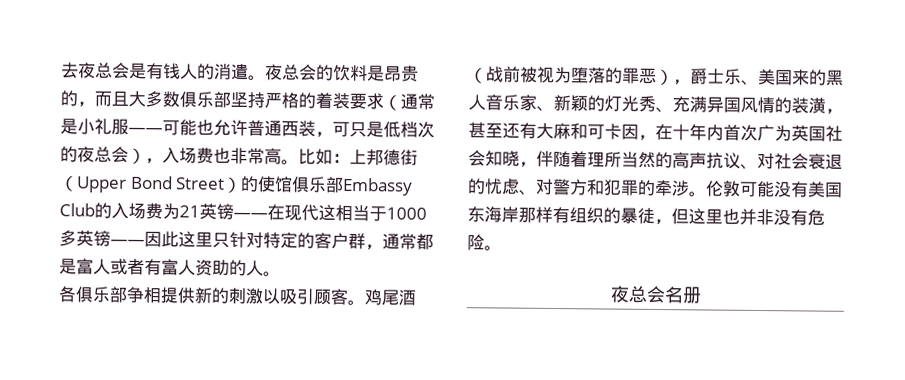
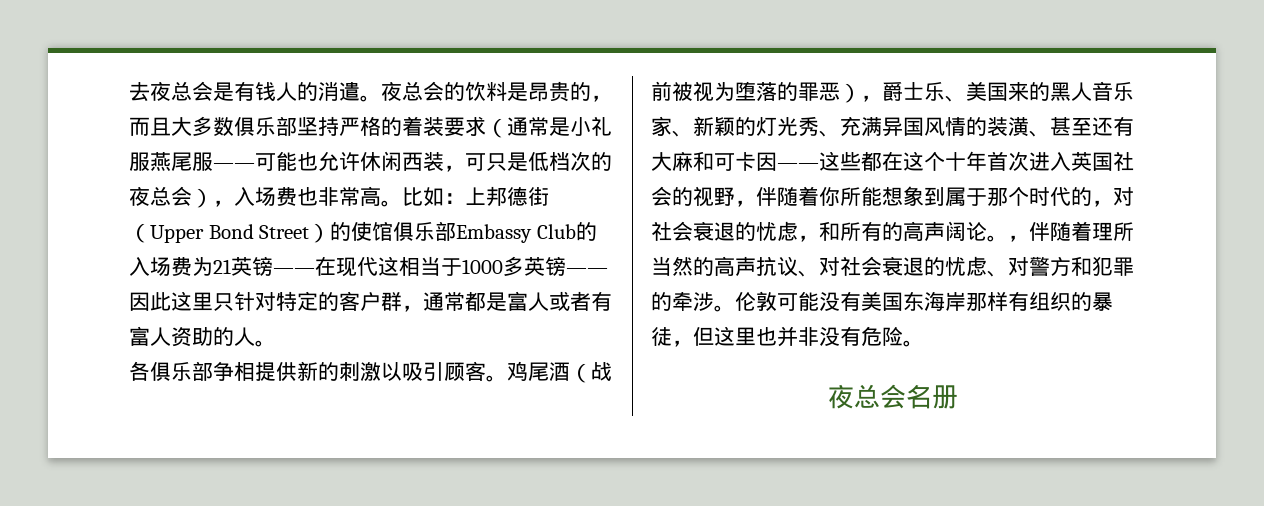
(129, 126) none -> [150,152,213,171] 燕尾服
[247,119,282,137] 普通 -> [360,151,402,171] 休闲
[825,108,843,115] ， -> [1029,130,1050,137] 、
[638,123,843,142] [468,150,520,167] ，在十年内首次广为英国社会知晓 -> [777,151,1134,171] [651,186,1134,207] [651,221,1008,242] ——这些都在这个十年首次进入英国社会的视野，伴随着你所能想象到属于那个时代的，对社会衰退的忧虑，和所有的高声阔论。

